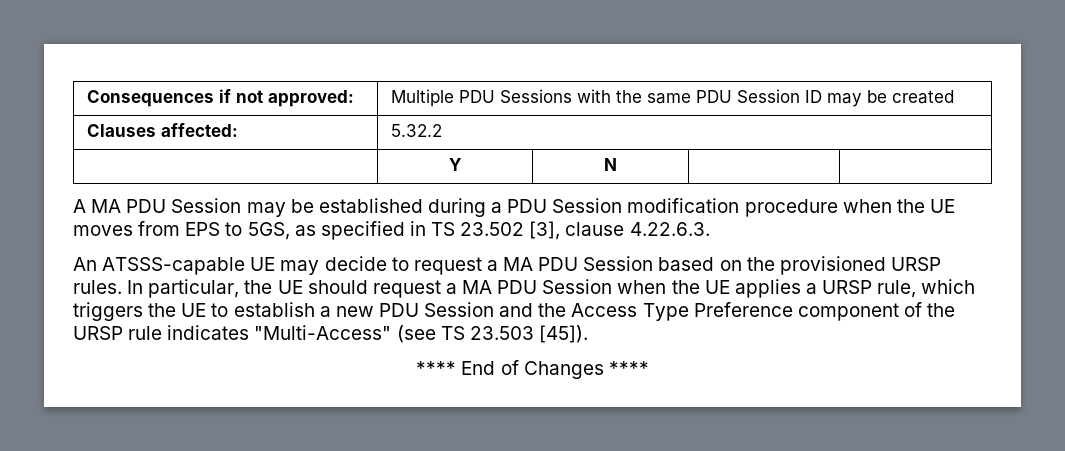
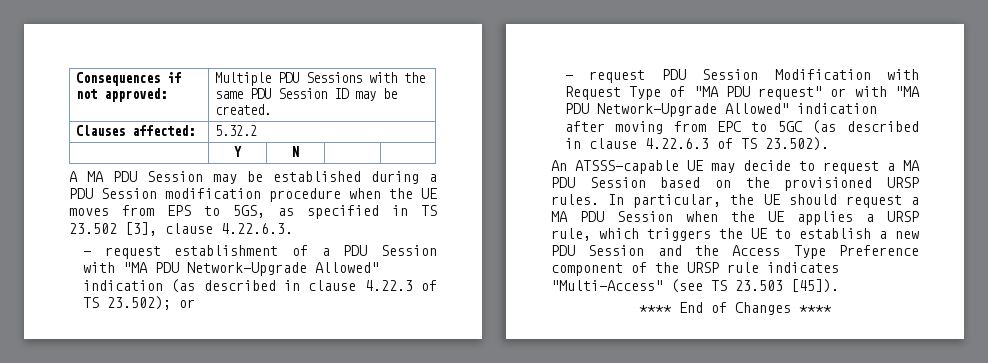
[892,90,955,104] created -> [215,104,272,115] created.
(710, 229) none -> [82,245,437,259] [82,262,379,276] [82,279,437,293] [82,296,195,310] [564,69,919,83] [564,86,920,100] [564,103,877,117] [564,120,919,134] [564,137,829,151] // - request establishment of a PDU Session with "MA PDU Network-Upgrade Allowed" indication (as described in clause 4.22.3 of TS 23.502); or // - request PDU Session Modification with Request Type of "MA PDU request" or with "MA PDU Network-Upgrade Allowed" indication after moving from EPC to 5GC (as described in clause 4.22.6.3 of TS 23.502).

